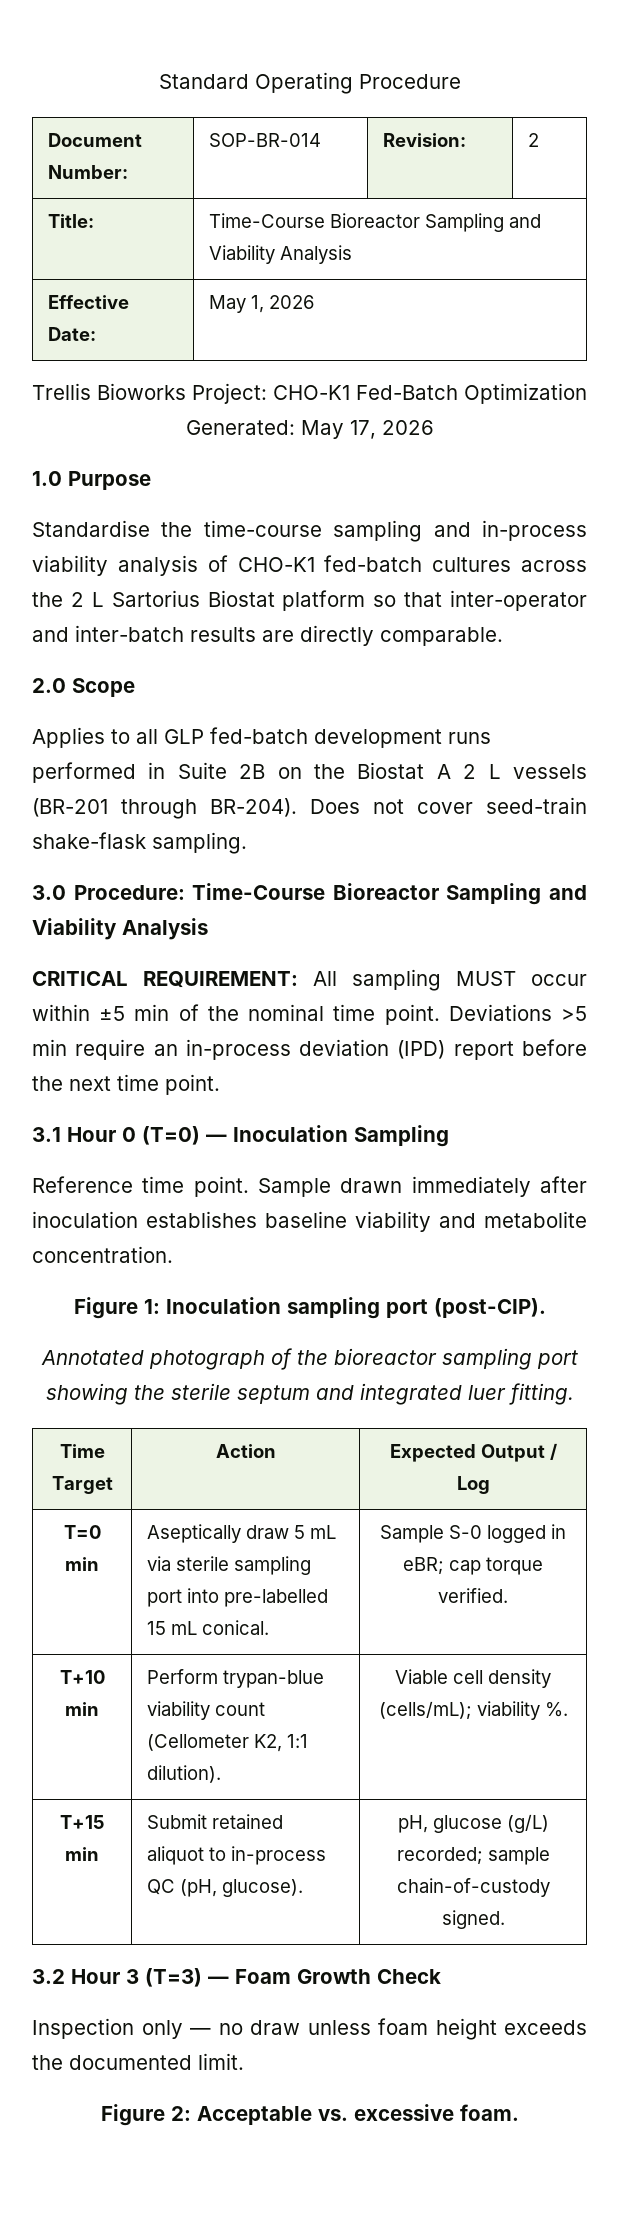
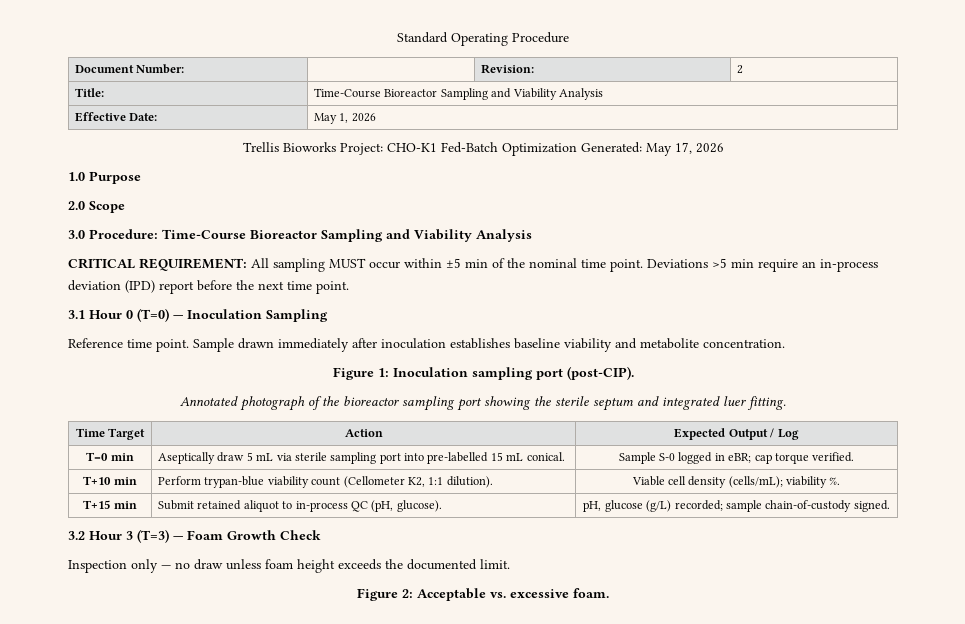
[209,133,322,147] SOP-BR-014 -> (185, 69) none
[32,520,587,542] [32,555,587,576] [32,590,587,611] [32,625,503,646] [32,678,135,697] [32,727,491,748] [32,762,587,783] [32,797,587,819] [32,832,247,854] Standardise the time-course sampling and in-process viability analysis of CHO-K1 fed-batch cultures across the 2 L Sartorius Biostat platform so that inter-operator and inter-batch results are directly comparable. // 2.0 Scope // Applies to all GLP fed-batch development runs performed in Suite 2B on the Biostat A 2 L vessels (BR-201 through BR-204). Does not cover seed-train shake-flask sampling. -> [68,201,125,213] 2.0 Scope

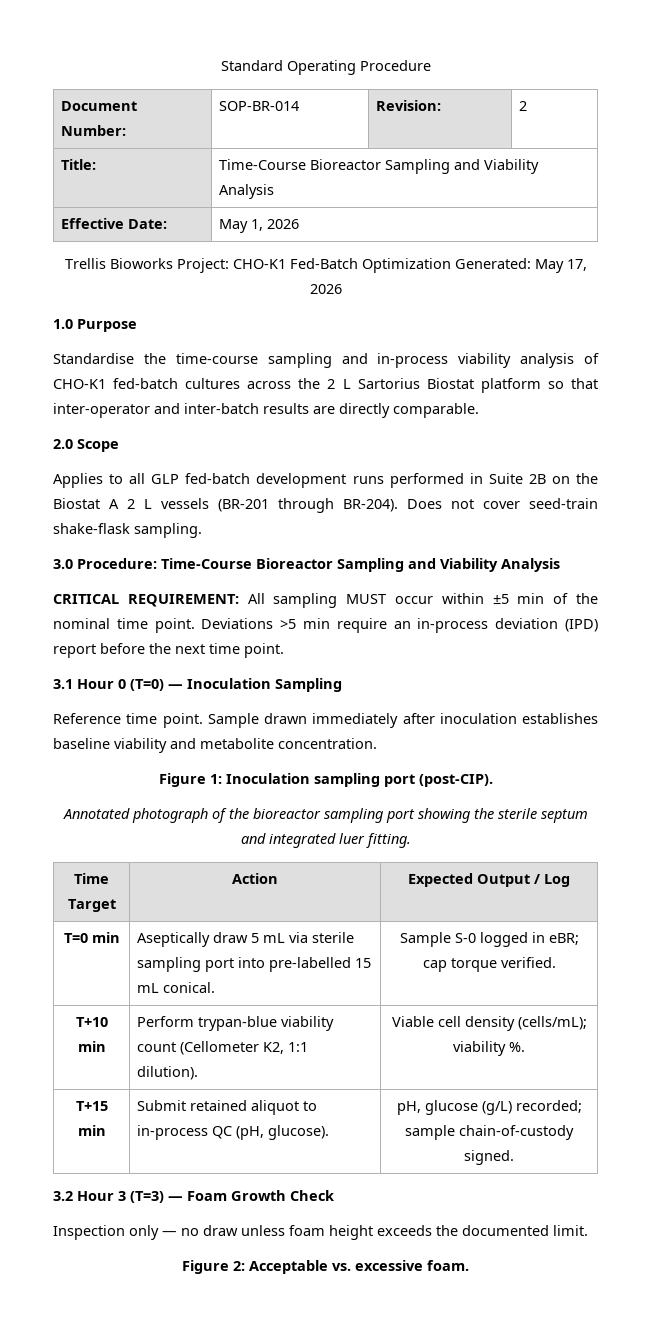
(185, 69) none -> [219,101,300,111] SOP-BR-014
[68,201,125,213] 2.0 Scope -> [53,353,599,368] [53,378,598,393] [53,403,479,418] [53,439,119,452] [53,473,598,488] [53,498,598,513] [53,523,202,538] Standardise the time-course sampling and in-process viability analysis of CHO-K1 fed-batch cultures across the 2 L Sartorius Biostat platform so that inter-operator and inter-batch results are directly comparable. // 2.0 Scope // Applies to all GLP fed-batch development runs performed in Suite 2B on the Biostat A 2 L vessels (BR-201 through BR-204). Does not cover seed-train shake-flask sampling.

